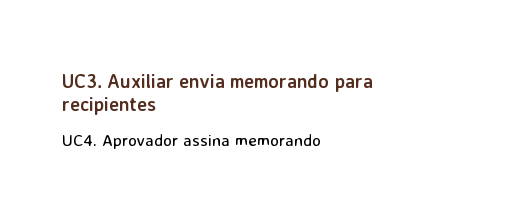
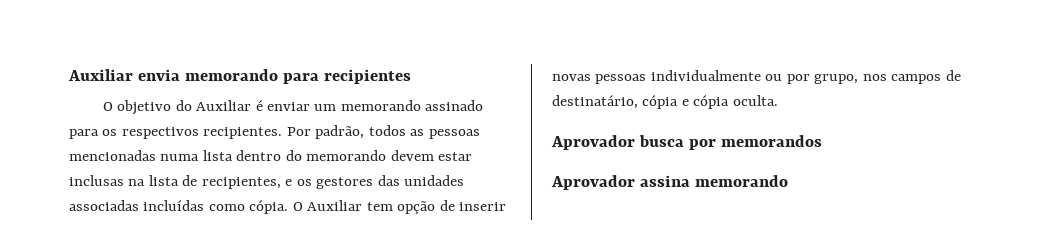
[62,74,102,88] UC3. -> (68, 75) none
[62,135,97,146] UC4. -> [102,100,484,115] [69,125,480,139] [69,150,473,161] [69,175,465,189] [69,200,507,214] [552,70,961,84] [552,95,778,109] [551,135,822,150] O objetivo do Auxiliar é enviar um memorando assinado para os respectivos recipientes. Por padrão, todos as pessoas mencionadas numa lista dentro do memorando devem estar inclusas na lista de recipientes, e os gestores das unidades associadas incluídas como cópia. O Auxiliar tem opção de inserir novas pessoas individualmente ou por grupo, nos campos de destinatário, cópia e cópia oculta. // Aprovador busca por memorandos //

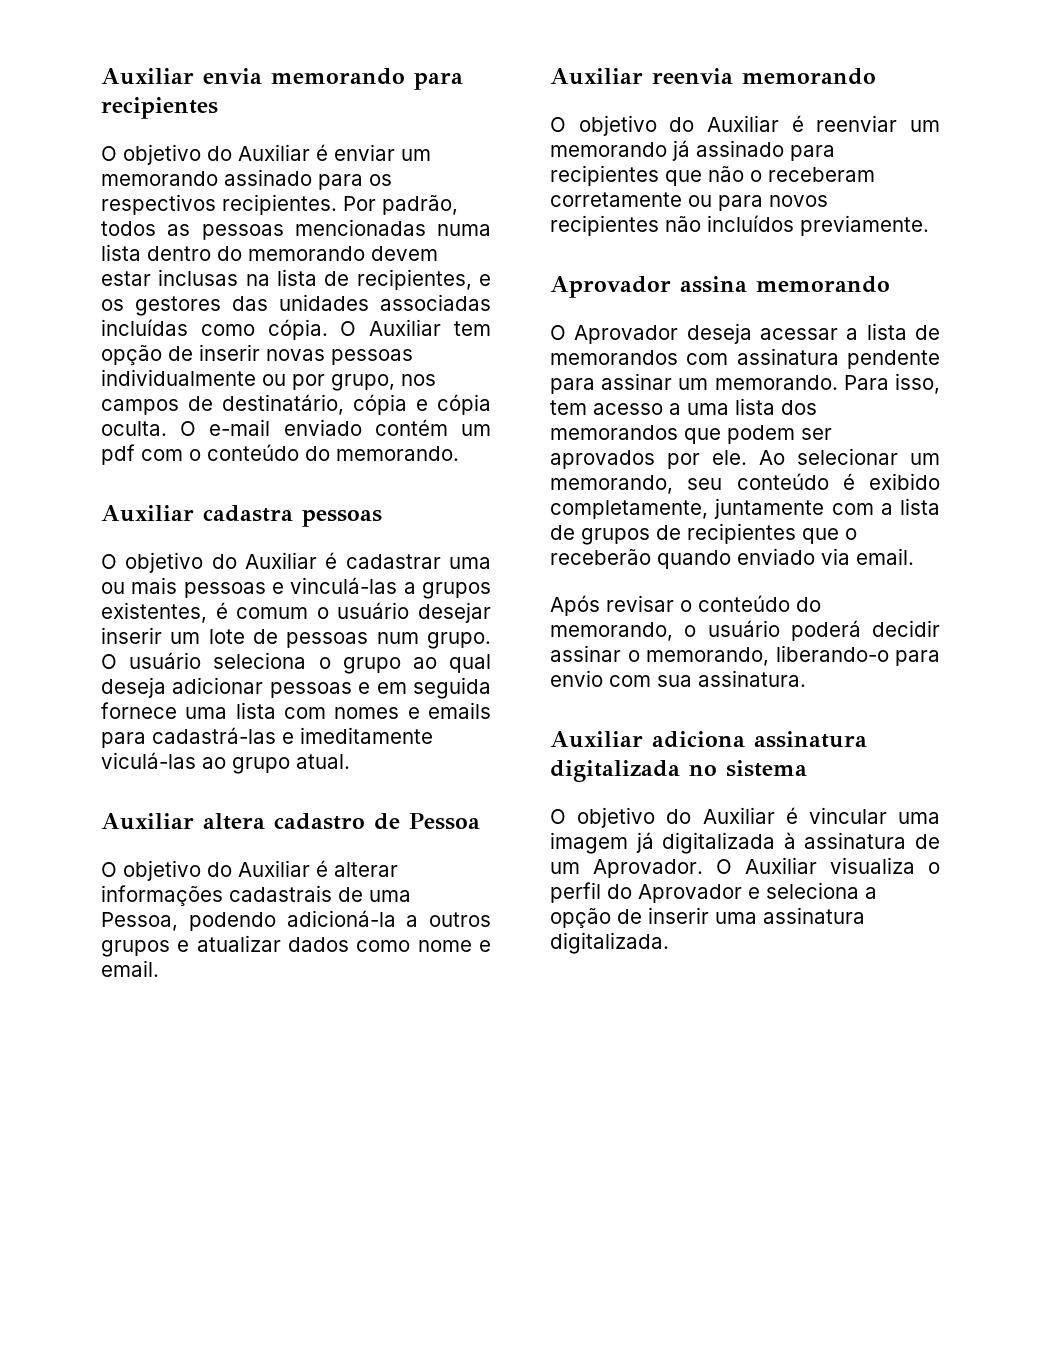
[551,135,822,150] [551,175,788,190] // Aprovador busca por memorandos // Aprovador assina memorando -> [180,419,491,436] [101,444,459,465] [101,505,382,527] [101,552,492,573] [101,577,491,599] [101,602,491,623] [101,627,491,649] [101,652,491,674] [101,677,491,699] [101,702,491,719] [101,727,433,748] [101,752,350,774] [101,813,480,830] [101,860,398,881] [101,885,411,906] [101,910,491,931] [101,935,491,957] [101,960,159,977] [550,68,876,85] [550,115,940,136] [550,140,835,161] [550,165,875,186] [550,192,828,211] [550,215,929,236] [550,276,890,298] [550,323,940,344] [550,348,940,369] [550,373,940,394] [550,398,817,415] [550,425,832,444] [550,448,940,469] [550,473,940,494] [550,498,940,519] [550,523,857,545] [550,548,914,569] [550,595,821,616] [550,620,940,641] [550,645,940,666] [550,670,806,687] [550,731,867,748] [550,760,807,782] [550,807,940,828] [550,832,940,854] [550,857,940,878] [550,882,877,903] [550,907,865,928] [550,932,669,954] O e-mail enviado contém um pdf com o conteúdo do memorando. // Auxiliar cadastra pessoas // O objetivo do Auxiliar é cadastrar uma ou mais pessoas e vinculá-las a grupos existentes, é comum o usuário desejar inserir um lote de pessoas num grupo. O usuário seleciona o grupo ao qual deseja adicionar pessoas e em seguida fornece uma lista com nomes e emails para cadastrá-las e imeditamente viculá-las ao grupo atual. // Auxiliar altera cadastro de Pessoa // O objetivo do Auxiliar é alterar informações cadastrais de uma Pessoa, podendo adicioná-la a outros grupos e atualizar dados como nome e email. // Auxiliar reenvia memorando // O objetivo do Auxiliar é reenviar um memorando já assinado para recipientes que não o receberam corretamente ou para novos recipientes não incluídos previamente. // Aprovador assina memorando // O Aprovador deseja acessar a lista de memorandos com assinatura pendente para assinar um memorando. Para isso, tem acesso a uma lista dos memorandos que podem ser aprovados por ele. Ao selecionar um memorando, seu conteúdo é exibido completamente, juntamente com a lista de grupos de recipientes que o receberão quando enviado via email. // Após revisar o conteúdo do memorando, o usuário poderá decidir assinar o memorando, liberando-o para envio com sua assinatura. // Auxiliar adiciona assinatura digitalizada no sistema // O objetivo do Auxiliar é vincular uma imagem já digitalizada à assinatura de um Aprovador. O Auxiliar visualiza o perfil do Aprovador e seleciona a opção de inserir uma assinatura digitalizada.

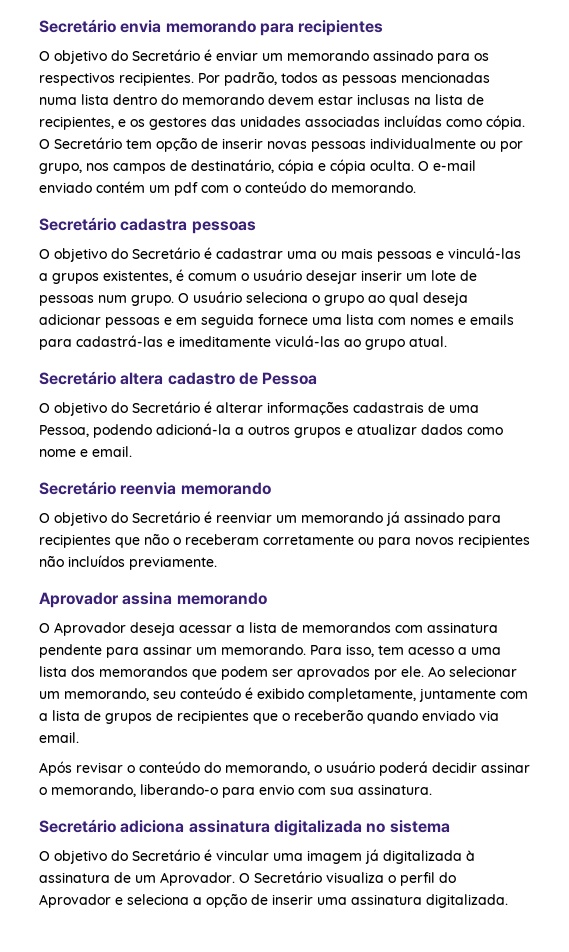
[101,68,194,85] Auxiliar -> [39,19,116,33] Secretário
[238,144,310,161] Auxiliar -> [132,49,200,61] Secretário
[369,319,442,336] Auxiliar -> [54,137,122,149] Secretário
[101,505,194,522] Auxiliar -> [39,217,116,231] Secretário
[245,552,317,569] Auxiliar -> [132,247,200,259] Secretário
[101,813,194,830] Auxiliar -> [39,371,116,385] Secretário
[238,860,310,877] Auxiliar -> [132,401,200,413] Secretário
[550,68,643,85] Auxiliar -> [39,481,116,495] Secretário
[707,115,779,132] Auxiliar -> [132,511,200,523] Secretário
[550,731,643,748] Auxiliar -> [39,819,116,833] Secretário
[702,807,775,824] Auxiliar -> [132,849,200,861] Secretário
[745,857,817,874] Auxiliar -> [254,871,322,883] Secretário

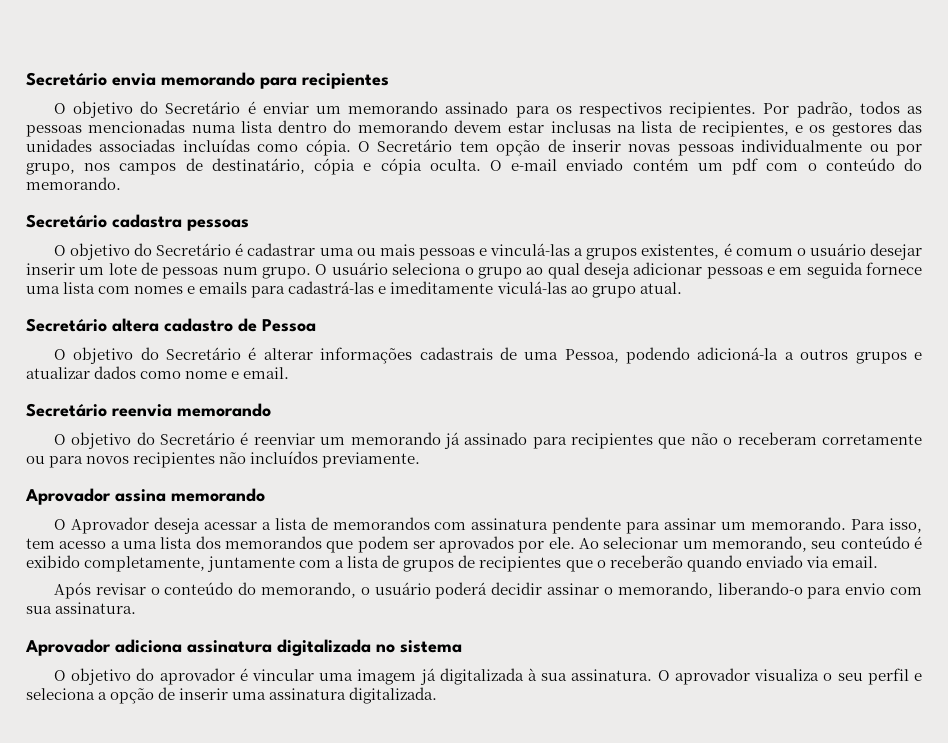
[39,819,116,833] Secretário -> [25,639,111,656] Aprovador
[132,849,200,861] Secretário -> [159,668,235,685] aprovador
[39,871,456,886] [39,894,111,908] assinatura de um Aprovador. O Secretário visualiza o perfil do Aprovador -> [541,668,909,685] sua assinatura. O aprovador visualiza o seu perfil

